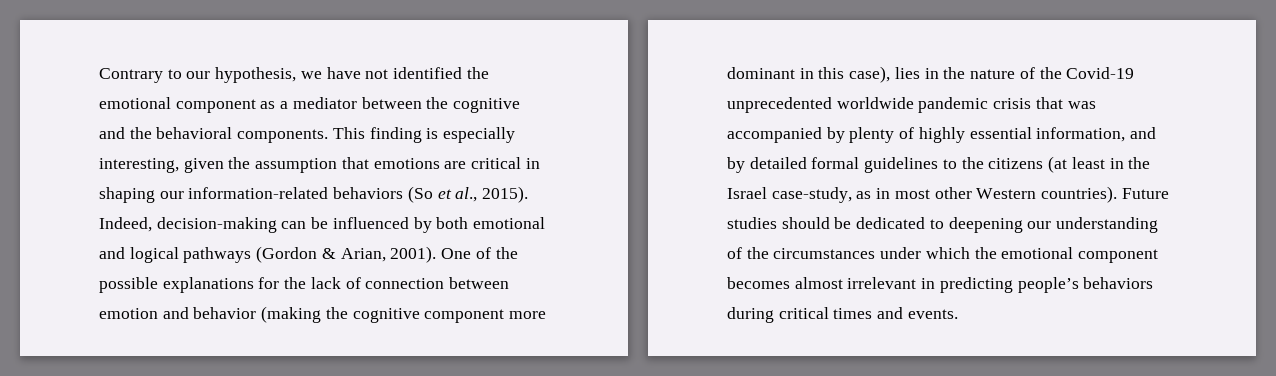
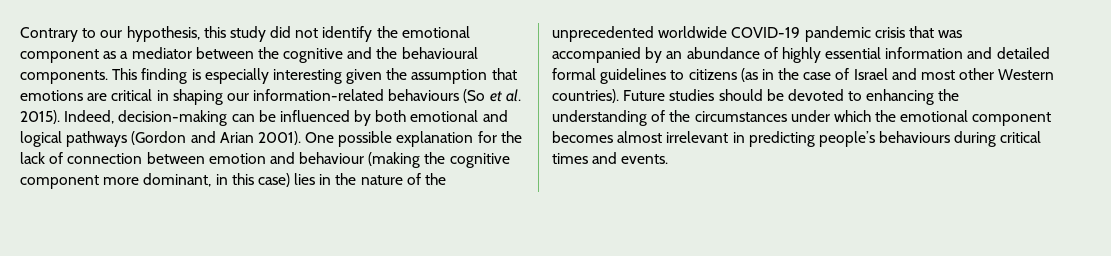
[300,67,463,79] we have not identified -> [203,26,373,42] this study did not identify
[156,127,233,139] behavioral -> [401,47,478,59] behavioural
[99,158,179,173] interesting, -> [272,69,342,84] interesting
[333,187,404,199] behaviors -> [388,89,460,101] behaviours
[455,187,478,202] al., -> [505,89,521,102] al.
[321,246,518,263] [99,277,254,293] & Arian, 2001). One of the possible explanations -> [190,131,474,147] and Arian 2001). One possible explanation
[193,307,257,319] behavior -> [299,152,365,164] behaviour
[727,67,795,79] dominant -> [143,173,212,187] dominant,
[849,66,891,83] case), -> [257,173,290,187] case)
[1066,67,1135,79] Covid-19 -> (447, 179) none
(914, 103) none -> [731,27,801,38] COVID-19
[849,127,895,143] plenty -> [666,47,760,59] an abundance
[1036,127,1157,142] [727,157,745,173] information, and by -> [885,47,993,59] information and
[961,156,1151,173] [727,187,891,203] the citizens (at least in the Israel case-study, as in -> [688,68,917,82] citizens (as in the case of Israel and
[856,217,1052,233] dedicated to deepening our -> [787,89,960,105] devoted to enhancing the
[1083,277,1154,289] behaviors -> [879,131,951,143] behaviours

